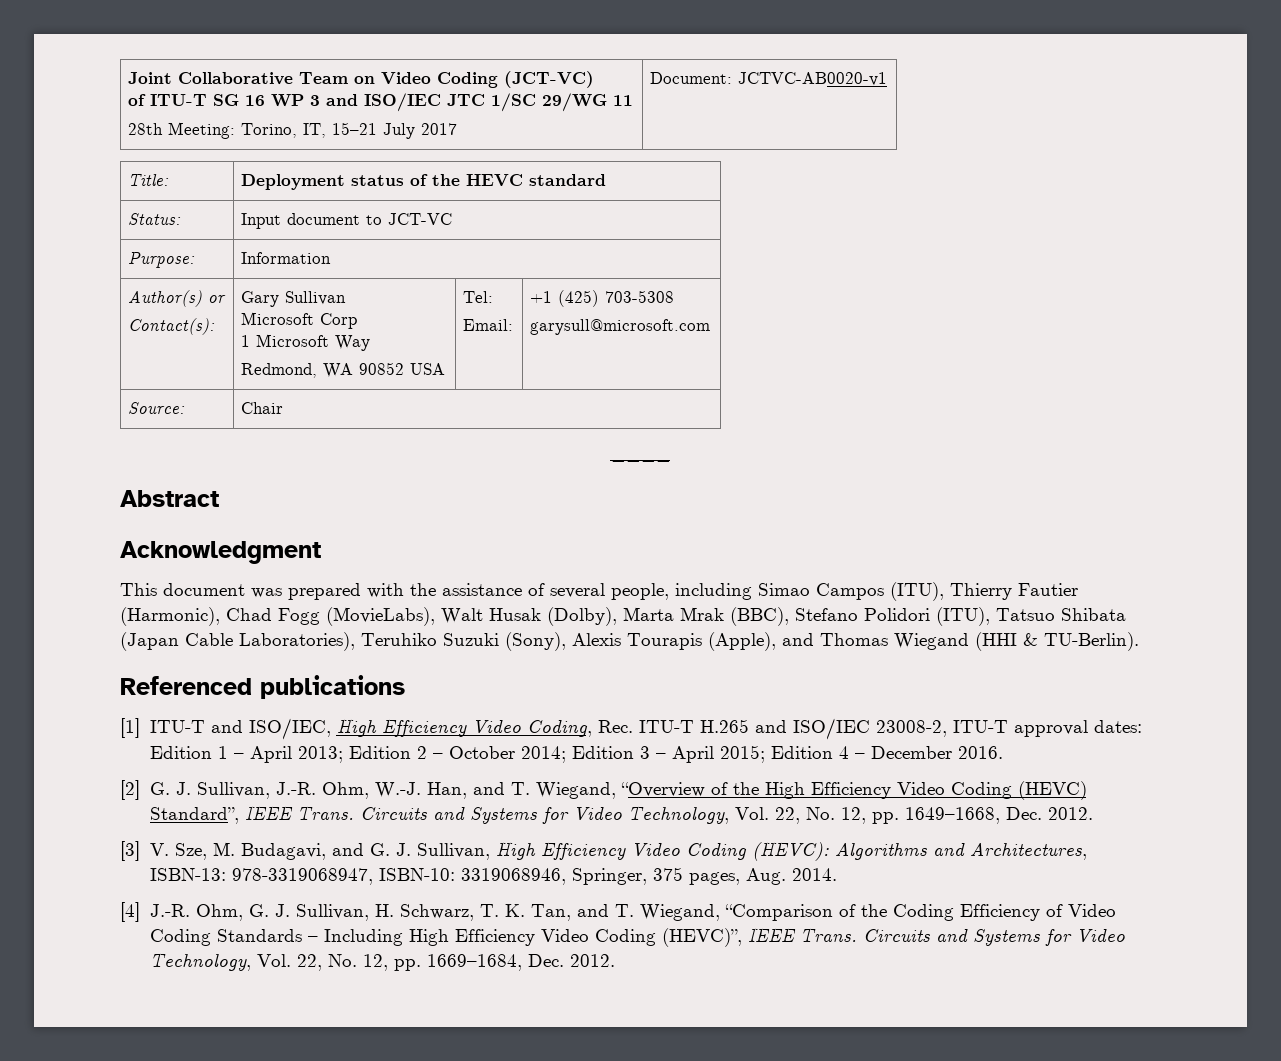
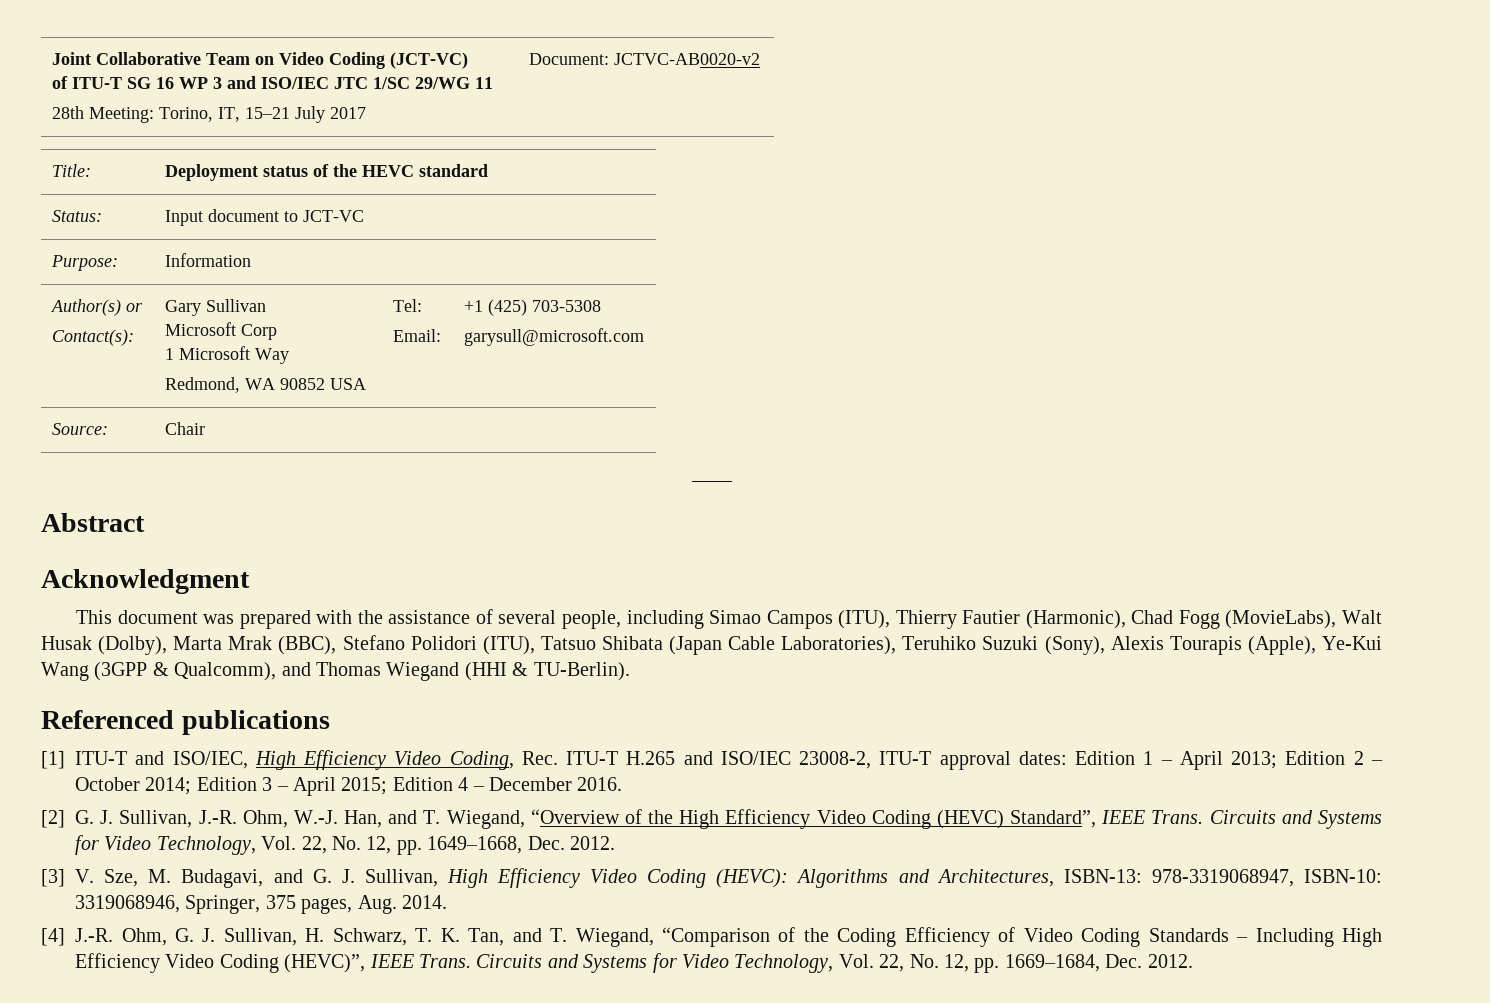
[738,72,888,86] JCTVC-AB0020-v1 -> [613,53,760,65] JCTVC-AB0020-v2
(776, 641) none -> [1322,636,1382,650] [41,662,277,681] Ye-Kui Wang (3GPP & Qualcomm),

